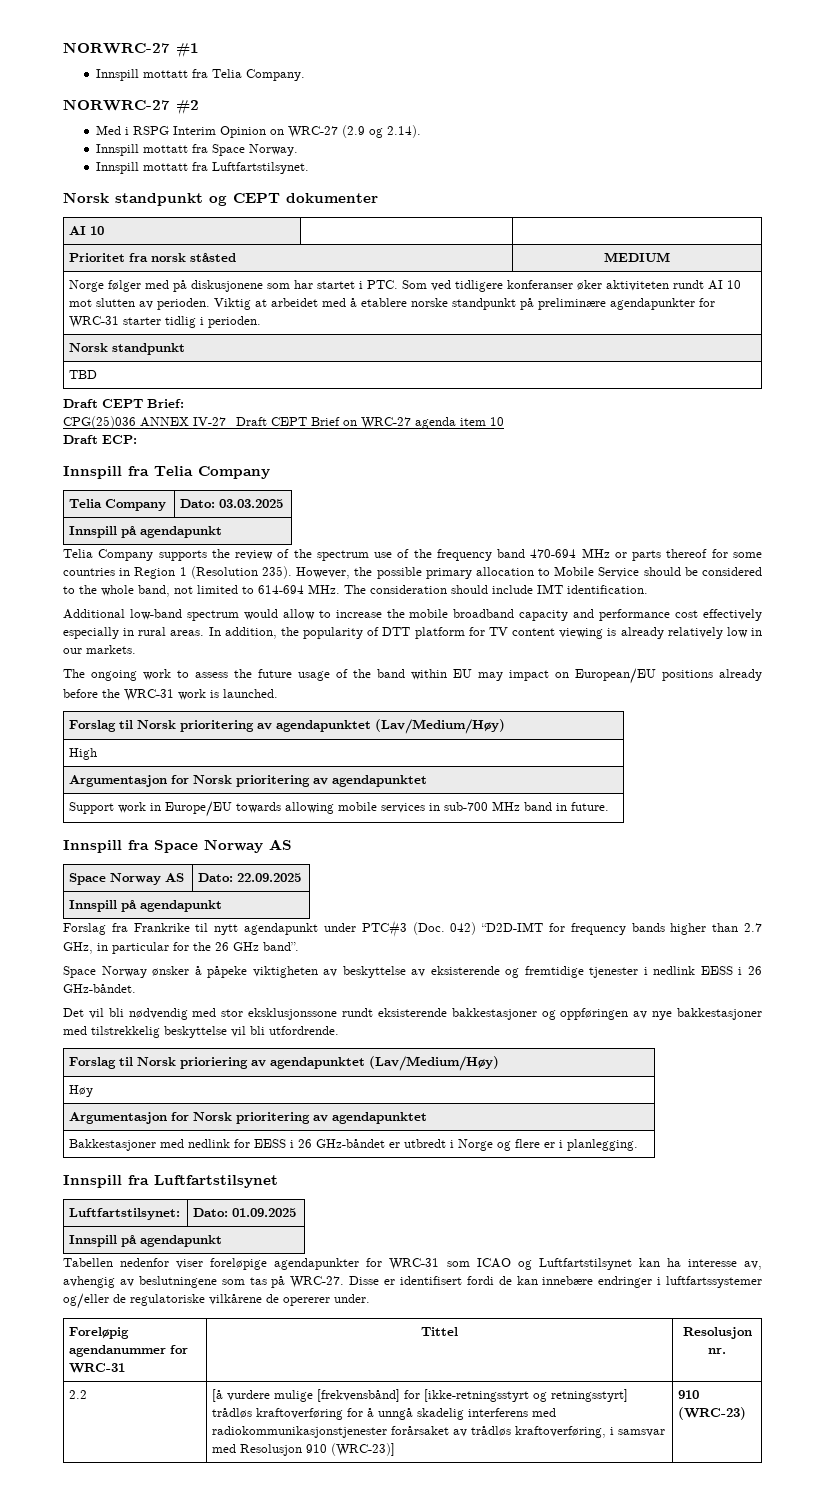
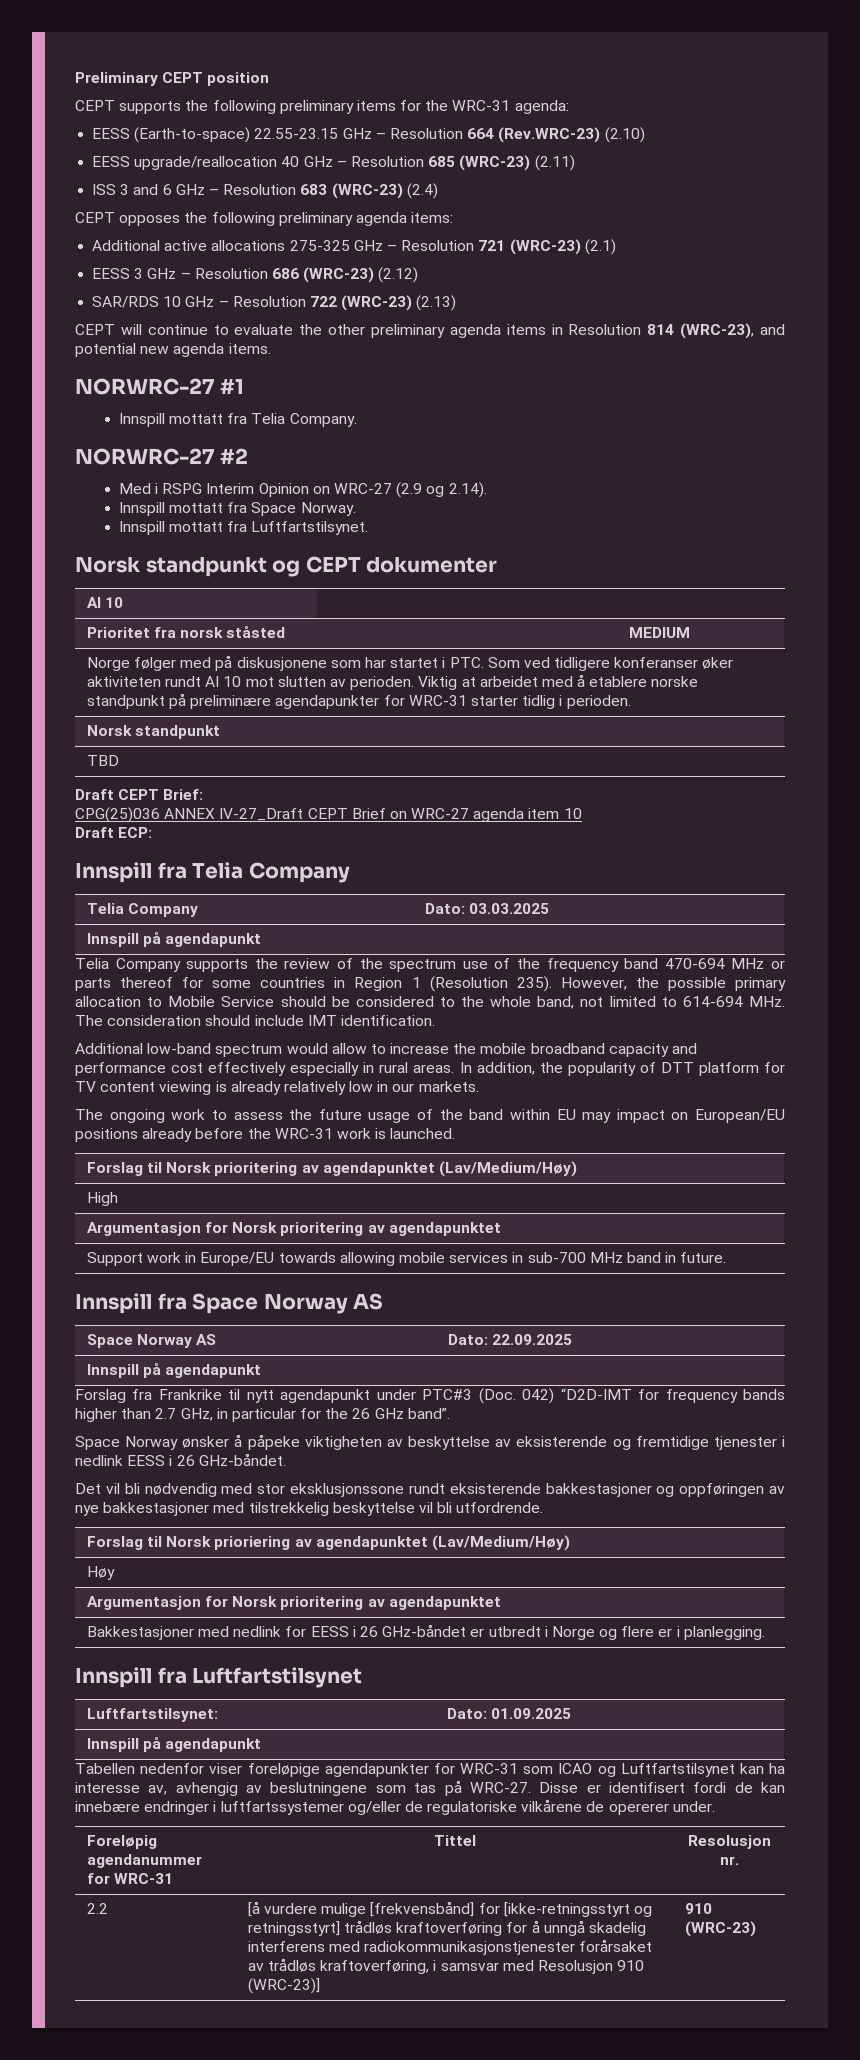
(63, 48) none -> [75,72,270,86] [75,100,569,114] [92,127,645,143] [92,155,575,171] [92,183,438,199] [75,212,454,226] [92,239,616,255] [92,267,419,283] [92,295,457,311] [75,323,785,339] [75,343,271,357] Preliminary CEPT position // CEPT supports the following preliminary items for the WRC-31 agenda: // EESS (Earth-to-space) 22.55-23.15 GHz – Resolution 664 (Rev.WRC-23) (2.10) // EESS upgrade/reallocation 40 GHz – Resolution 685 (WRC-23) (2.11) // ISS 3 and 6 GHz – Resolution 683 (WRC-23) (2.4) // CEPT opposes the following preliminary agenda items: // Additional active allocations 275-325 GHz – Resolution 721 (WRC-23) (2.1) // EESS 3 GHz – Resolution 686 (WRC-23) (2.12) // SAR/RDS 10 GHz – Resolution 722 (WRC-23) (2.13) // CEPT will continue to evaluate the other preliminary agenda items in Resolution 814 (WRC-23), and potential new agenda items. //

